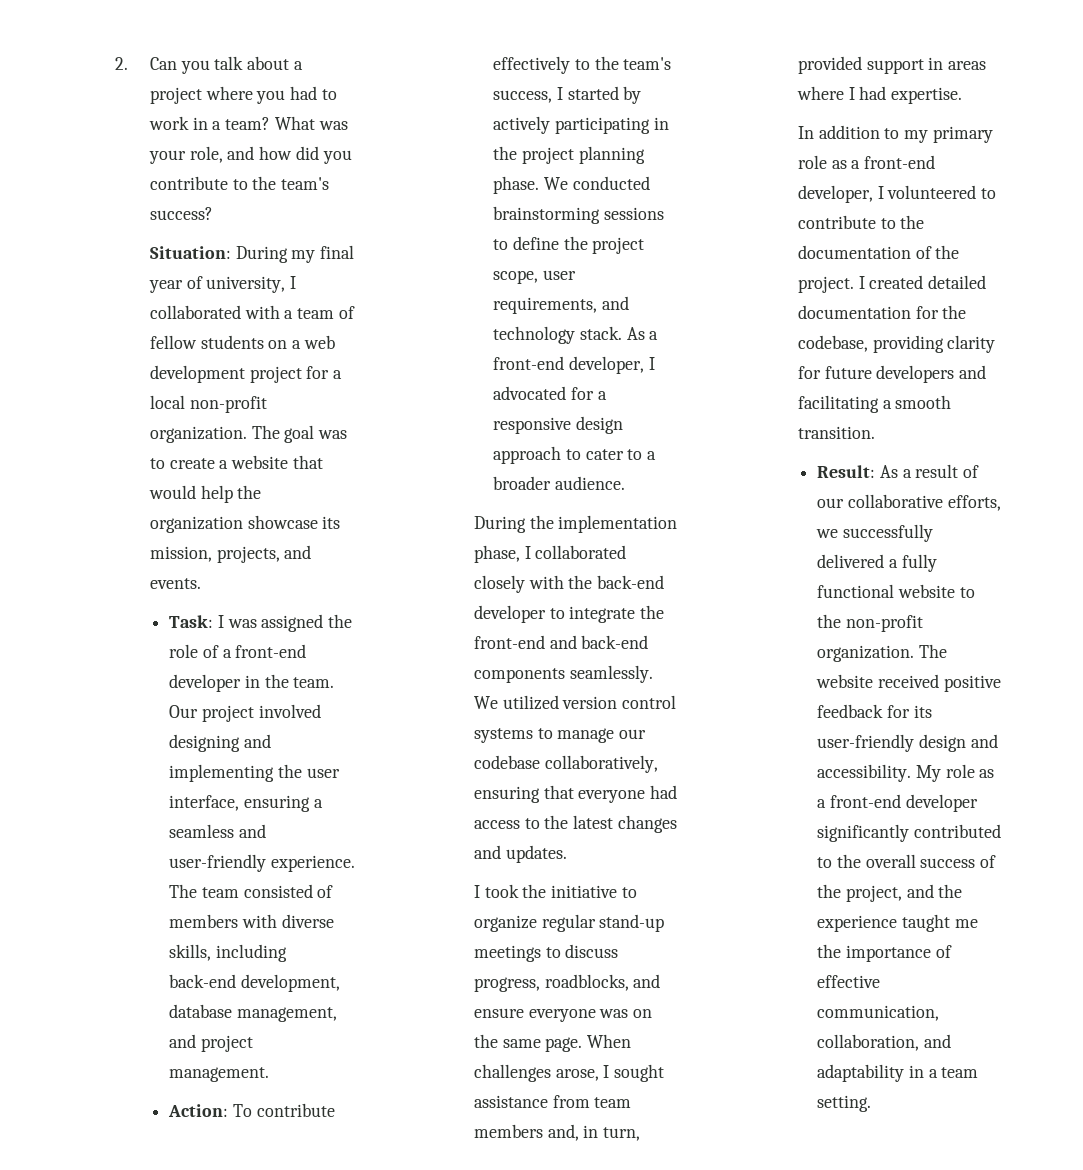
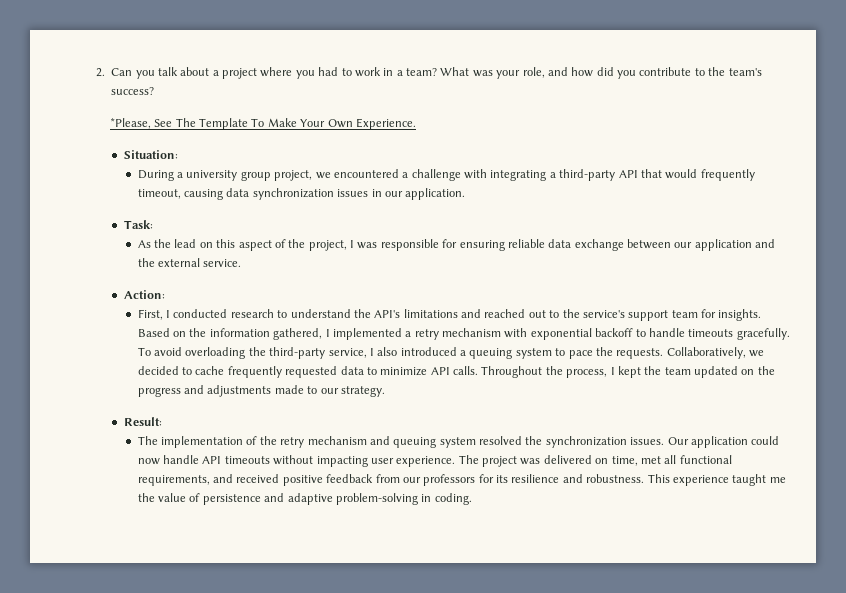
[149,245,355,263] [148,276,297,293] [149,305,355,319] [149,335,335,349] [149,365,343,383] [149,395,267,413] [149,425,348,443] [149,455,323,469] [148,485,262,503] [149,515,341,533] [149,545,312,563] [149,578,201,589] [169,614,353,632] [169,644,307,658] [169,674,335,692] [169,704,321,722] [169,734,271,752] [169,764,340,782] [169,795,323,812] [169,824,266,838] [169,854,355,872] [169,884,334,898] [169,914,334,928] [169,944,287,962] [169,974,340,992] [169,1004,337,1022] [169,1034,253,1052] [169,1067,270,1082] [168,1103,335,1117] [493,56,672,74] [493,86,642,104] [493,116,669,134] [493,146,645,164] [493,176,650,194] [493,206,664,224] [493,236,645,254] [493,270,576,284] [493,296,629,314] [493,326,659,344] [493,356,655,374] [493,386,607,400] [493,416,623,434] [493,446,657,464] [493,476,625,490] [473,515,678,533] [473,545,627,563] [473,575,665,593] [473,605,665,623] [473,635,649,649] [473,665,653,683] [473,695,677,710] [473,728,647,743] [473,755,658,773] [473,785,678,803] [473,815,677,833] [473,845,567,863] [473,884,637,898] [473,914,665,932] [473,944,619,962] [473,974,661,992] [473,1008,653,1022] [473,1034,632,1052] [473,1064,665,1082] [473,1095,632,1108] [473,1124,641,1141] [797,56,987,74] [796,86,963,104] [797,125,993,143] [797,155,936,169] [797,185,997,203] [797,215,925,229] [797,245,960,259] [797,275,987,293] [797,305,967,319] [797,335,996,353] [797,365,987,383] [797,395,952,413] [797,426,875,439] [817,464,980,478] [817,494,1001,511] [816,524,933,542] [817,554,937,572] [817,584,975,598] [817,614,923,632] [817,644,947,662] [816,674,1001,692] [817,704,932,718] [817,734,998,752] [817,764,995,782] [817,794,978,812] [817,824,1001,842] [817,854,997,868] [817,884,963,902] [817,914,978,932] [817,944,952,962] [817,975,881,988] [817,1005,940,1021] [817,1034,951,1051] [817,1064,979,1082] [817,1095,872,1112] Situation: During my final year of university, I collaborated with a team of fellow students on a web development project for a local non-profit organization. The goal was to create a website that would help the organization showcase its mission, projects, and events. // Task: I was assigned the role of a front-end developer in the team. Our project involved designing and implementing the user interface, ensuring a seamless and user-friendly experience. The team consisted of members with diverse skills, including back-end development, database management, and project management. // Action: To contribute effectively to the team's success, I started by actively participating in the project planning phase. We conducted brainstorming sessions to define the project scope, user requirements, and technology stack. As a front-end developer, I advocated for a responsive design approach to cater to a broader audience. // During the implementation phase, I collaborated closely with the back-end developer to integrate the front-end and back-end components seamlessly. We utilized version control systems to manage our codebase collaboratively, ensuring that everyone had access to the latest changes and updates. // I took the initiative to organize regular stand-up meetings to discuss progress, roadblocks, and ensure everyone was on the same page. When challenges arose, I sought assistance from team members and, in turn, provided support in areas where I had expertise. // In addition to my primary role as a front-end developer, I volunteered to contribute to the documentation of the project. I created detailed documentation for the codebase, providing clarity for future developers and facilitating a smooth transition. // Result: As a result of our collaborative efforts, we successfully delivered a fully functional website to the non-profit organization. The website received positive feedback for its user-friendly design and accessibility. My role as a front-end developer significantly contributed to the overall success of the project, and the experience taught me the importance of effective communication, collaboration, and adaptability in a team setting. -> [109,118,416,130] [123,150,178,159] [137,169,755,181] [137,188,466,200] [123,220,153,229] [137,239,776,251] [137,258,242,267] [123,290,165,299] [137,309,762,321] [137,328,790,340] [137,347,765,359] [137,366,775,378] [137,385,385,397] [123,417,162,426] [137,436,780,448] [137,455,732,467] [137,474,786,486] [137,493,472,505] *Please, See The Template To Make Your Own Experience. // Situation: // During a university group project, we encountered a challenge with integrating a third-party API that would frequently timeout, causing data synchronization issues in our application. // Task: // As the lead on this aspect of the project, I was responsible for ensuring reliable data exchange between our application and the external service. // Action: // First, I conducted research to understand the API's limitations and reached out to the service's support team for insights. Based on the information gathered, I implemented a retry mechanism with exponential backoff to handle timeouts gracefully. To avoid overloading the third-party service, I also introduced a queuing system to pace the requests. Collaboratively, we decided to cache frequently requested data to minimize API calls. Throughout the process, I kept the team updated on the progress and adjustments made to our strategy. // Result: // The implementation of the retry mechanism and queuing system resolved the synchronization issues. Our application could now handle API timeouts without impacting user experience. The project was delivered on time, met all functional requirements, and received positive feedback from our professors for its resilience and robustness. This experience taught me the value of persistence and adaptive problem-solving in coding.

